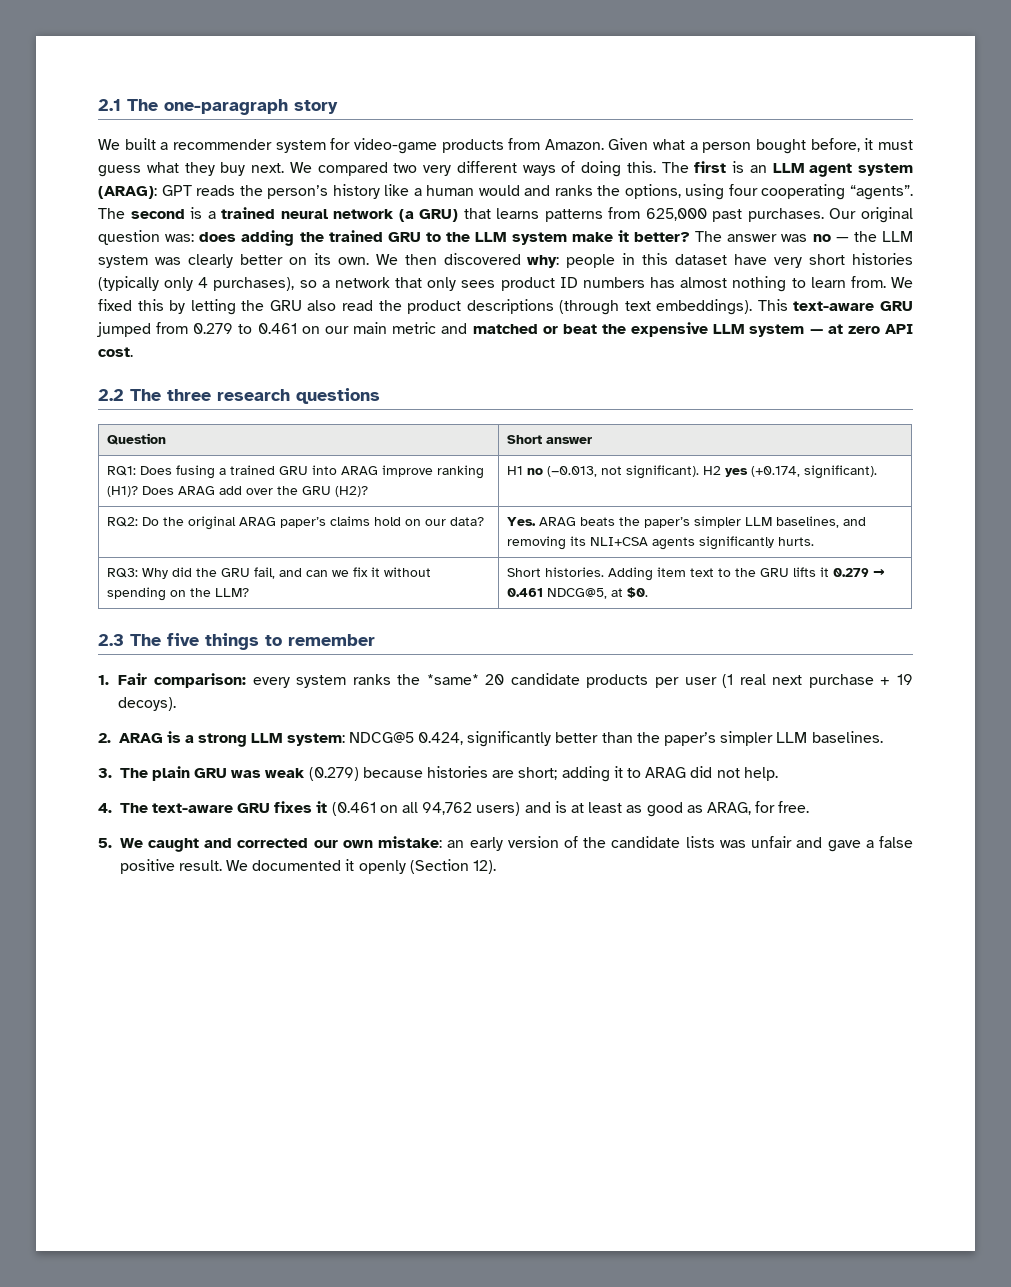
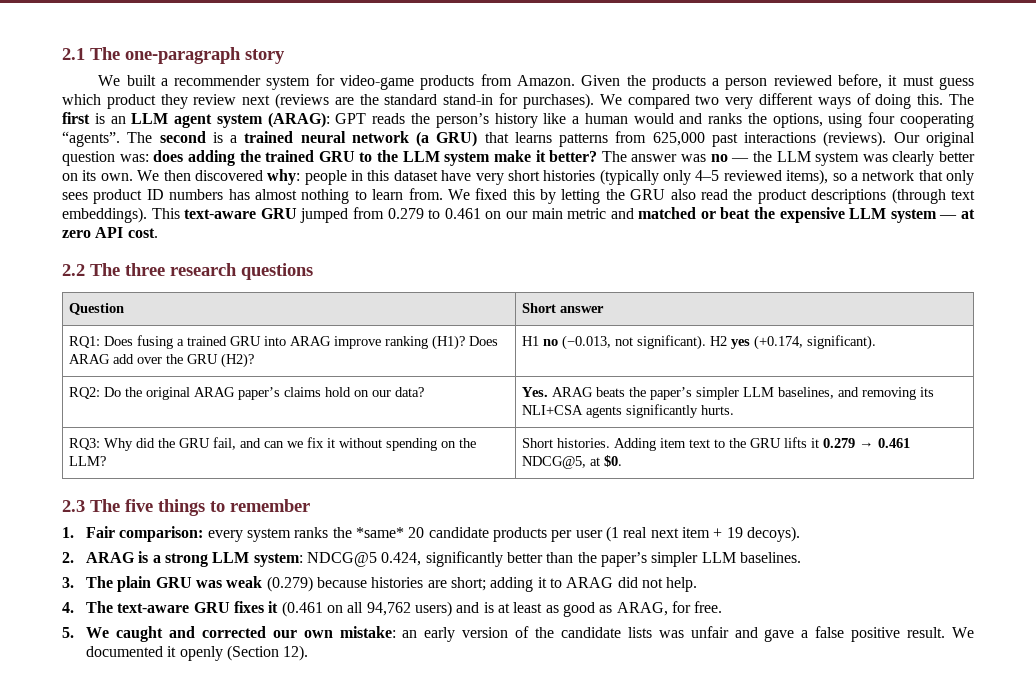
[653,139,686,150] what -> [626,75,706,90] the products
[756,139,807,154] bought -> [773,75,832,86] reviewed
[146,162,284,176] what they buy next. -> [62,93,594,109] which product they review next (reviews are the standard stand-in for purchases).
[747,208,824,222] purchases. -> [744,131,887,147] interactions (reviews).
[198,277,295,291] 4 purchases), -> [695,169,829,185] 4–5 reviewed items),
[808,674,874,688] purchase -> [681,527,710,538] item

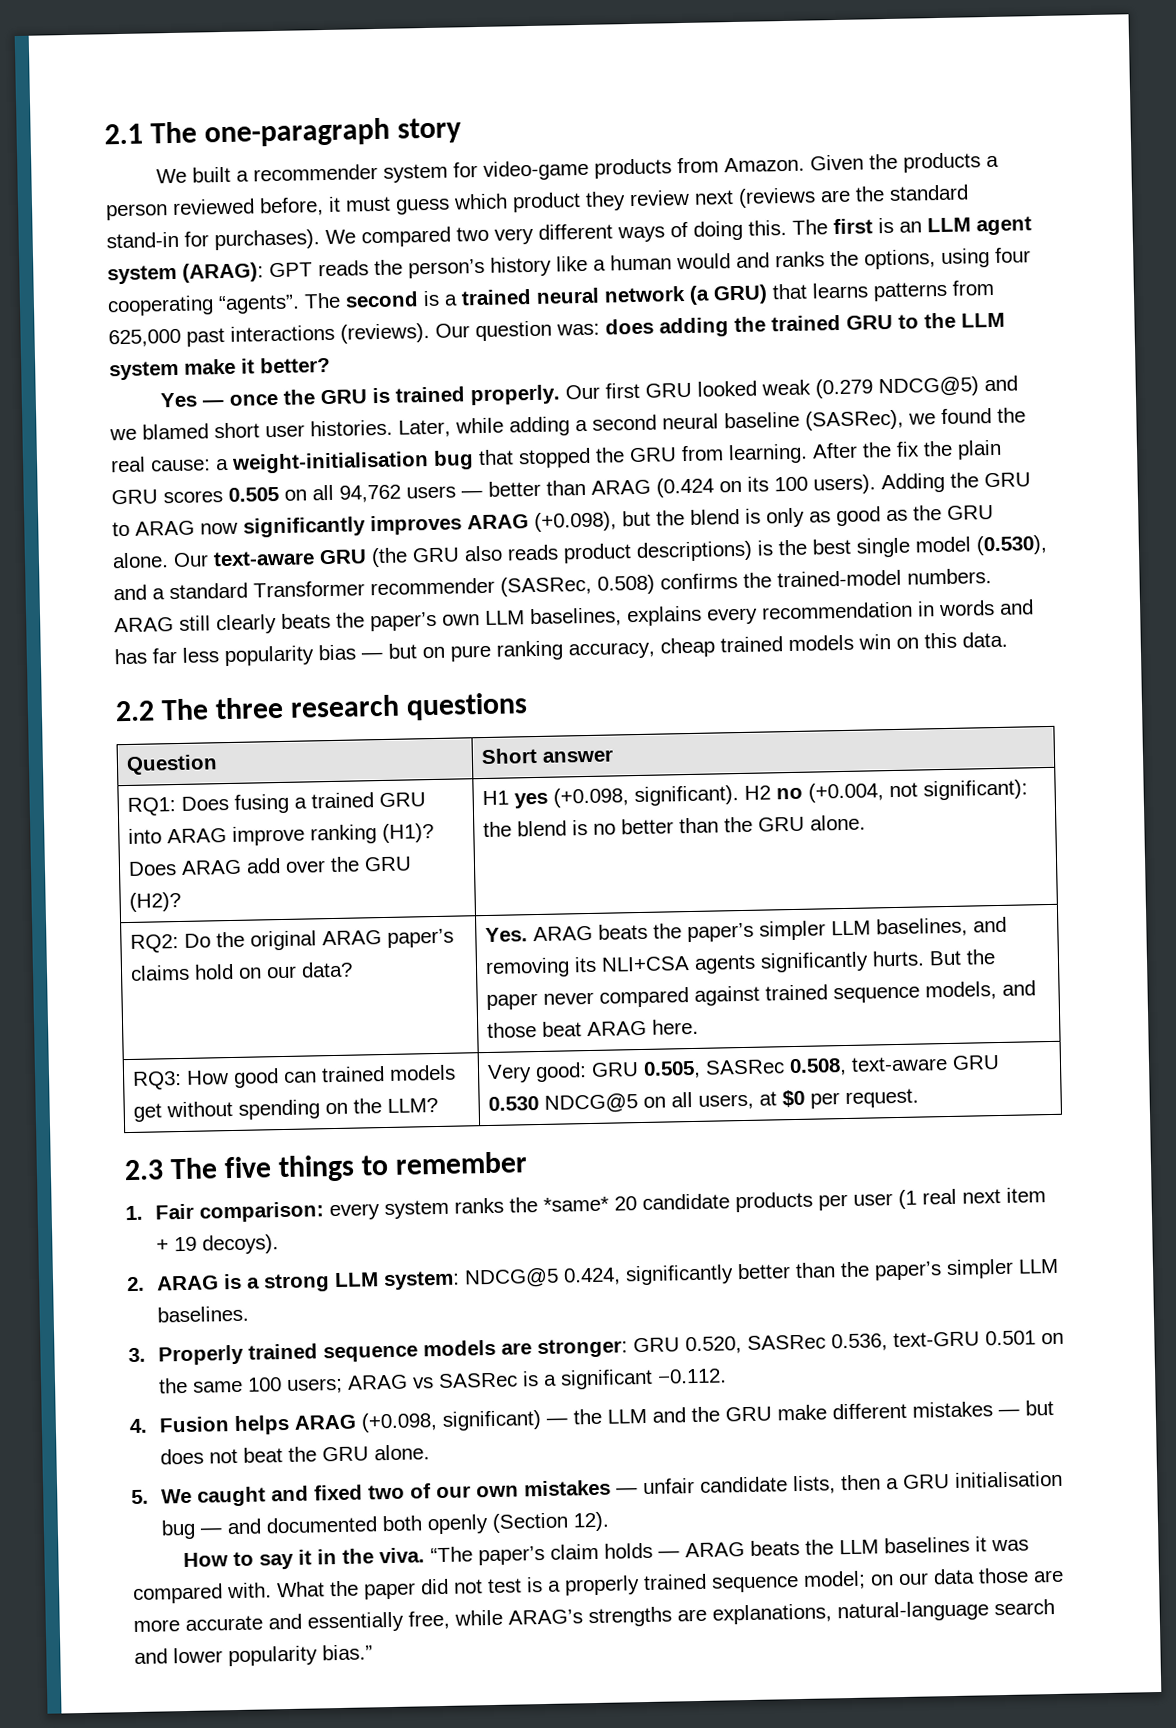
[926,132,976,147] original -> (470, 330) none
[601,151,975,166] [62,169,974,185] [62,188,976,204] [62,207,976,223] [62,227,158,238] The answer was no — the LLM system was clearly better on its own. We then discovered why: people in this dataset have very short histories (typically only 4–5 reviewed items), so a network that only sees product ID numbers has almost nothing to learn from. We fixed this by letting the GRU also read the product descriptions (through text embeddings). This text-aware GRU jumped from 0.279 to 0.461 on our main metric and matched or beat the expensive LLM system — at zero API cost. -> [160,375,1019,408] [109,407,1026,441] [110,439,1002,474] [111,472,1031,505] [112,505,994,538] [112,534,1048,569] [113,568,992,601] [114,599,1034,635] [114,631,1008,667] // Yes — once the GRU is trained properly. Our first GRU looked weak (0.279 NDCG@5) and we blamed short user histories. Later, while adding a second neural baseline (SASRec), we found the real cause: a weight-initialisation bug that stopped the GRU from learning. After the fix the plain GRU scores 0.505 on all 94,762 users — better than ARAG (0.424 on its 100 users). Adding the GRU to ARAG now significantly improves ARAG (+0.098), but the blend is only as good as the GRU alone. Our text-aware GRU (the GRU also reads product descriptions) is the best single model (0.530), and a standard Transformer recommender (SASRec, 0.508) confirms the trained-model numbers. ARAG still clearly beats the paper’s own LLM baselines, explains every recommendation in words and has far less popularity bias — but on pure ranking accuracy, cheap trained models win on this data.
[542,335,876,350] no (−0.013, not significant). H2 yes (+0.174, significant). -> [513,779,1028,809] [482,814,866,838] yes (+0.098, significant). H2 no (+0.004, not significant): the blend is no better than the GRU alone.
[68,437,335,451] // RQ3: Why did the GRU fail, and can we fix it -> [928,949,996,966] [485,980,1036,1011] [486,1018,699,1039] [131,1064,456,1090] [132,1103,162,1122] But the paper never compared against trained sequence models, and those beat ARAG here. // RQ3: How good can trained models get
[521,437,910,451] [521,455,622,469] Short histories. Adding item text to the GRU lifts it 0.279 → 0.461 NDCG@5, at $0. -> [486,1055,1000,1084] [487,1088,919,1114] Very good: GRU 0.505, SASRec 0.508, text-aware GRU 0.530 NDCG@5 on all users, at $0 per request.
[86,576,698,592] [62,601,723,617] [62,626,975,642] [86,645,309,661] The plain GRU was weak (0.279) because histories are short; adding it to ARAG did not help. // 4. The text-aware GRU fixes it (0.461 on all 94,762 users) and is at least as good as ARAG, for free. // 5. We caught and corrected our own mistake: an early version of the candidate lists was unfair and gave a false positive result. We documented it openly (Section 12). -> [158,1330,1065,1366] [158,1368,728,1394] [129,1399,1055,1436] [160,1444,431,1465] [131,1470,1064,1507] [161,1511,611,1540] [183,1536,1030,1570] [133,1567,1064,1605] [133,1599,1055,1633] [134,1644,373,1667] Properly trained sequence models are stronger: GRU 0.520, SASRec 0.536, text-GRU 0.501 on the same 100 users; ARAG vs SASRec is a significant −0.112. // 4. Fusion helps ARAG (+0.098, significant) — the LLM and the GRU make different mistakes — but does not beat the GRU alone. // 5. We caught and fixed two of our own mistakes — unfair candidate lists, then a GRU initialisation bug — and documented both openly (Section 12). // How to say it in the viva. “The paper’s claim holds — ARAG beats the LLM baselines it was compared with. What the paper did not test is a properly trained sequence model; on our data those are more accurate and essentially free, while ARAG’s strengths are explanations, natural-language search and lower popularity bias.”

